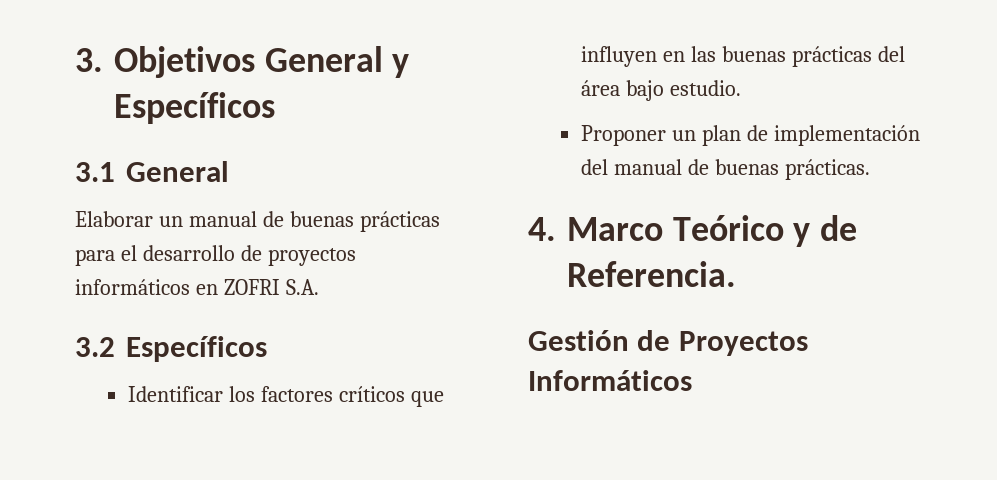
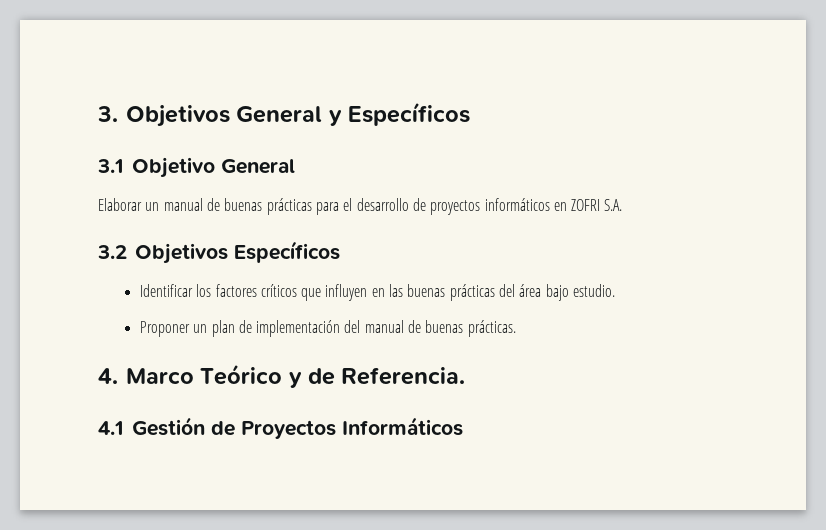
(115, 172) none -> [132,157,215,178] Objetivo
(115, 347) none -> [135,243,228,264] Objetivos
(736, 274) none -> [98,421,124,435] 4.1

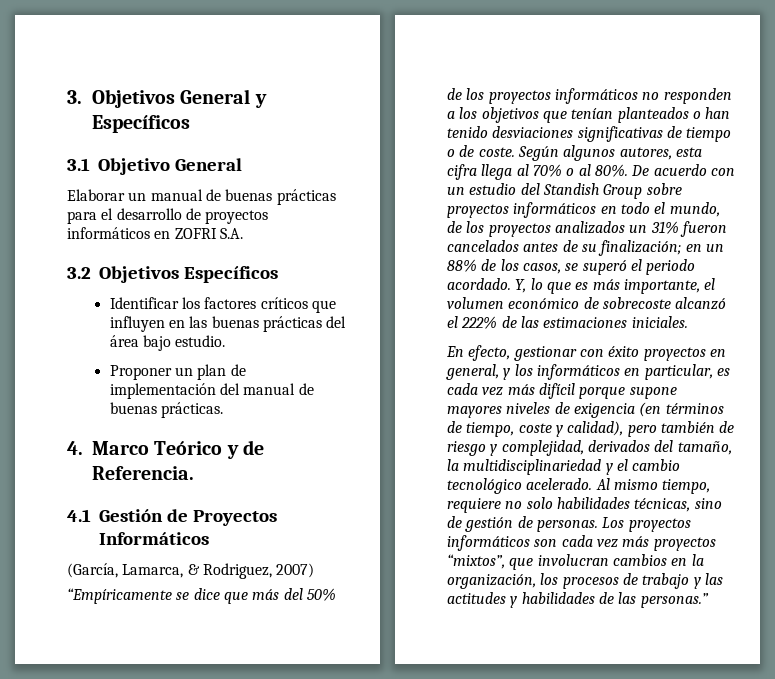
(463, 426) none -> [67,563,315,579] [67,588,336,604] [447,88,732,104] [447,107,731,123] [447,126,732,142] [447,145,702,161] [447,164,735,180] [447,183,682,199] [447,202,720,218] [447,221,727,237] [447,240,724,256] [447,259,696,275] [447,278,716,294] [447,297,727,310] [447,316,688,329] [446,345,726,361] [446,364,730,380] [447,383,677,399] [447,402,724,418] [447,421,735,437] [447,440,732,456] [447,459,681,475] [447,478,711,494] [447,497,722,513] [447,516,691,532] [447,535,716,551] [447,554,704,570] [447,573,723,589] [447,592,709,608] // (García, Lamarca, & Rodriguez, 2007) // “Empíricamente se dice que más del 50% de los proyectos informáticos no responden a los objetivos que tenían planteados o han tenido desviaciones significativas de tiempo o de coste. Según algunos autores, esta cifra llega al 70% o al 80%. De acuerdo con un estudio del Standish Group sobre proyectos informáticos en todo el mundo, de los proyectos analizados un 31% fueron cancelados antes de su finalización; en un 88% de los casos, se superó el periodo acordado. Y, lo que es más importante, el volumen económico de sobrecoste alcanzó el 222% de las estimaciones iniciales. // En efecto, gestionar con éxito proyectos en general, y los informáticos en particular, es cada vez más difícil porque supone mayores niveles de exigencia (en términos de tiempo, coste y calidad), pero también de riesgo y complejidad, derivados del tamaño, la multidisciplinariedad y el cambio tecnológico acelerado. Al mismo tiempo, requiere no solo habilidades técnicas, sino de gestión de personas. Los proyectos informáticos son cada vez más proyectos “mixtos”, que involucran cambios en la organización, los procesos de trabajo y las actitudes y habilidades de las personas.”

